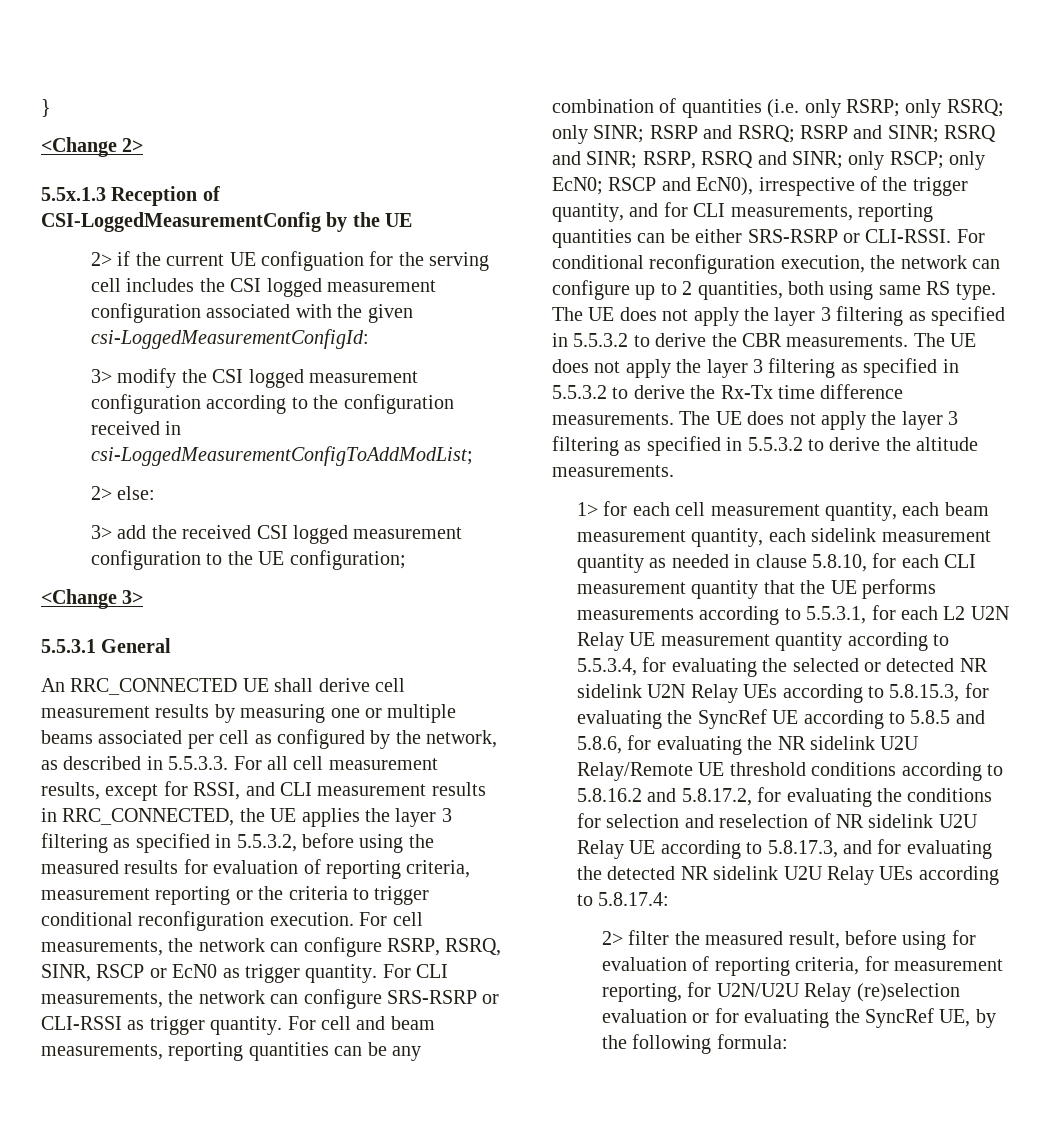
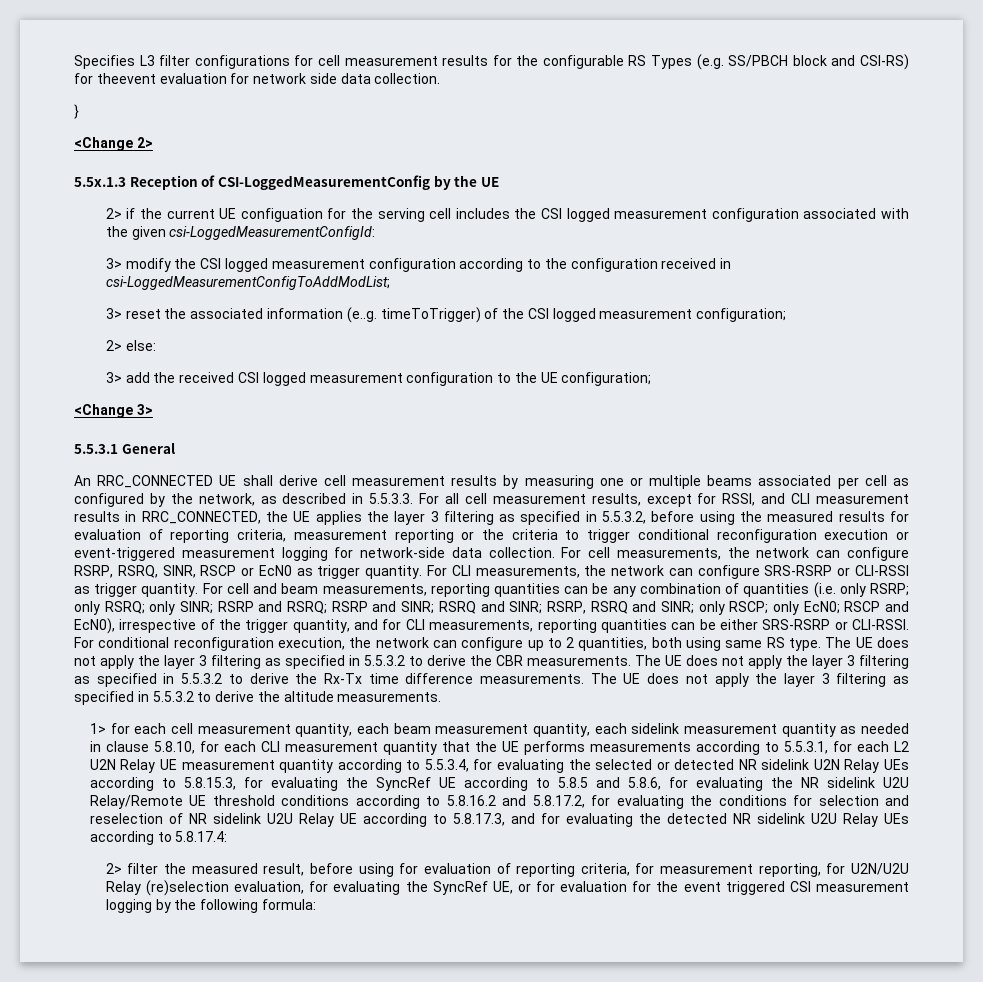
(41, 108) none -> [74,54,910,70] [74,73,441,84] Specifies L3 filter configurations for cell measurement results for the configurable RS Types (e.g. SS/PBCH block and CSI-RS) for theevent evaluation for network side data collection. //
(474, 456) none -> [105,307,787,323] // 3> reset the associated information (e..g. timeToTrigger) of the CSI logged measurement configuration;
[269,912,354,926] execution. -> [824,529,909,540] [74,547,555,561] execution or event-triggered measurement logging for network-side data collection.
[602,1009,710,1023] evaluation or -> [234,881,305,894] evaluation,
(971, 1018) none -> [517,881,909,895] [105,899,152,913] or for evaluation for the event triggered CSI measurement logging

